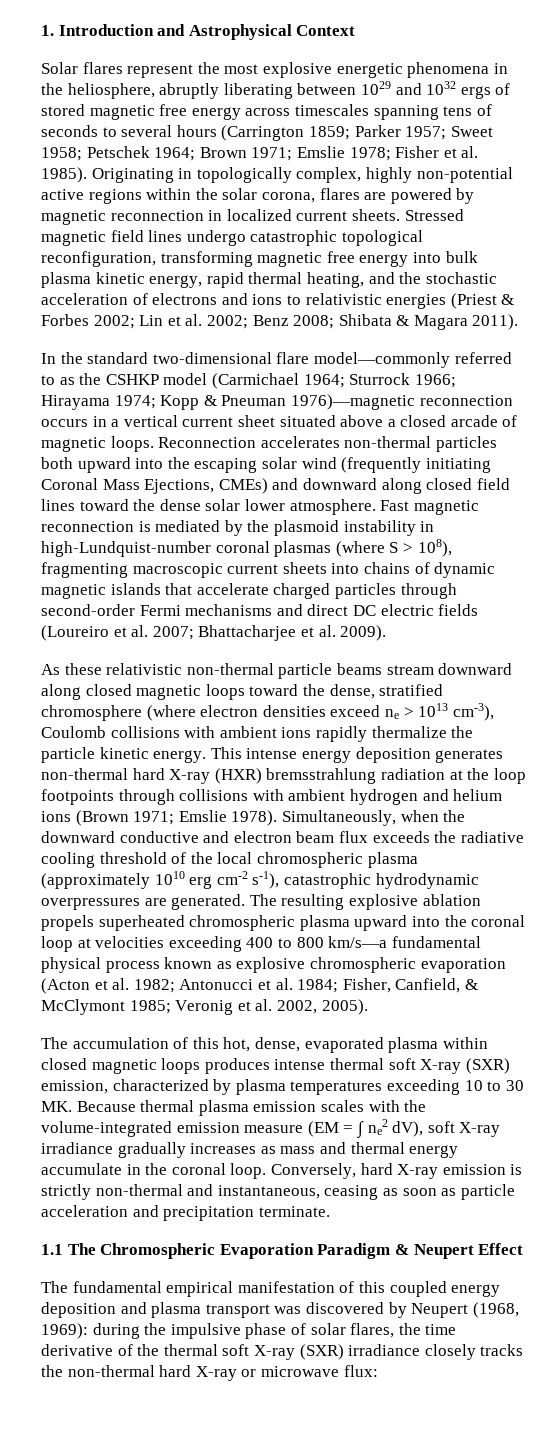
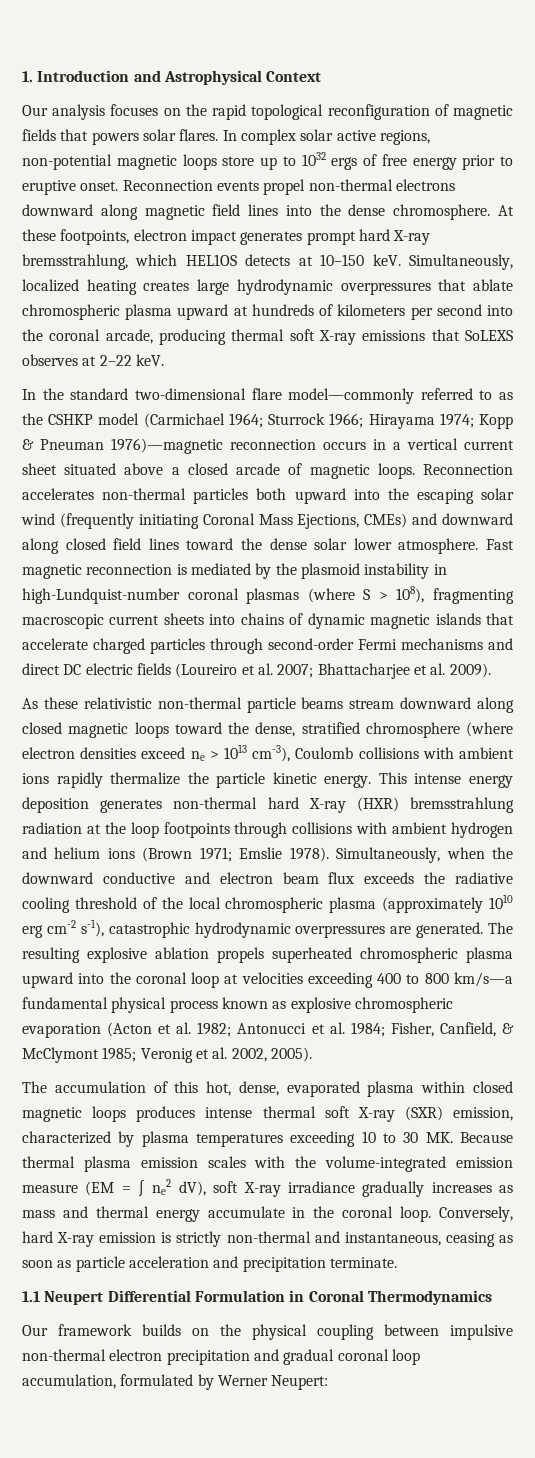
[41,62,508,78] [41,81,511,99] [41,104,492,120] [41,125,493,141] [41,146,479,161] [41,167,513,183] [41,188,475,204] [41,209,464,225] [41,230,423,246] [41,251,478,267] [41,272,497,288] [41,293,515,309] [41,314,519,330] Solar flares represent the most explosive energetic phenomena in the heliosphere, abruptly liberating between 1029 and 1032 ergs of stored magnetic free energy across timescales spanning tens of seconds to several hours (Carrington 1859; Parker 1957; Sweet 1958; Petschek 1964; Brown 1971; Emslie 1978; Fisher et al. 1985). Originating in topologically complex, highly non-potential active regions within the solar corona, flares are powered by magnetic reconnection in localized current sheets. Stressed magnetic field lines undergo catastrophic topological reconfiguration, transforming magnetic free energy into bulk plasma kinetic energy, rapid thermal heating, and the stochastic acceleration of electrons and ions to relativistic energies (Priest & Forbes 2002; Lin et al. 2002; Benz 2008; Shibata & Magara 2011). -> [22,104,513,120] [22,129,430,145] [22,152,513,170] [22,179,455,195] [22,204,514,220] [22,229,431,245] [22,254,513,270] [22,279,513,295] [22,304,513,320] [22,329,513,345] [22,354,164,366] Our analysis focuses on the rapid topological reconfiguration of magnetic fields that powers solar flares. In complex solar active regions, non-potential magnetic loops store up to 1032 ergs of free energy prior to eruptive onset. Reconnection events propel non-thermal electrons downward along magnetic field lines into the dense chromosphere. At these footpoints, electron impact generates prompt hard X-ray bremsstrahlung, which HEL1OS detects at 10–150 keV. Simultaneously, localized heating creates large hydrodynamic overpressures that ablate chromospheric plasma upward at hundreds of kilometers per second into the coronal arcade, producing thermal soft X-ray emissions that SoLEXS observes at 2–22 keV.
[67,1243,524,1259] [41,1281,501,1297] [41,1302,519,1318] [41,1323,457,1339] [41,1344,524,1360] [41,1365,378,1381] The Chromospheric Evaporation Paradigm & Neupert Effect // The fundamental empirical manifestation of this coupled energy deposition and plasma transport was discovered by Neupert (1968, 1969): during the impulsive phase of solar flares, the time derivative of the thermal soft X-ray (SXR) irradiance closely tracks the non-thermal hard X-ray or microwave flux: -> [44,1290,492,1305] [22,1324,513,1340] [22,1349,420,1365] [22,1374,329,1390] Neupert Differential Formulation in Coronal Thermodynamics // Our framework builds on the physical coupling between impulsive non-thermal electron precipitation and gradual coronal loop accumulation, formulated by Werner Neupert:

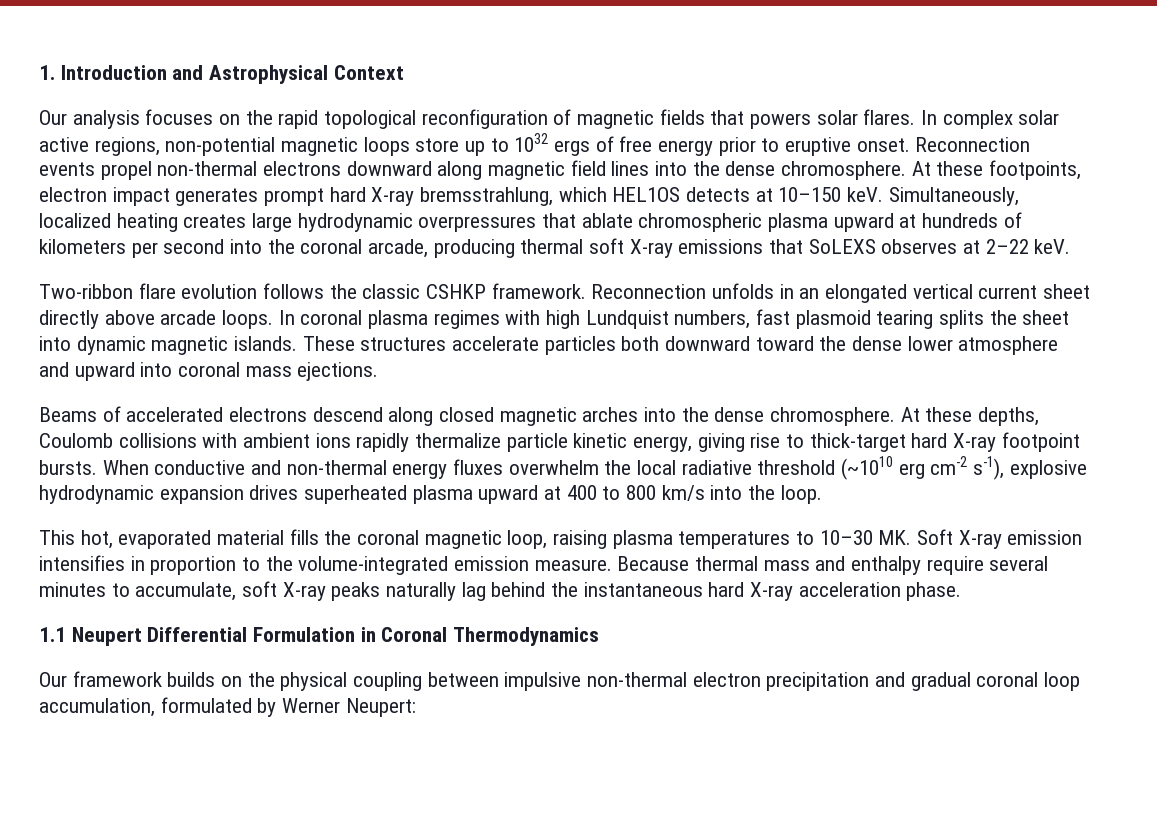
[22,388,513,404] [22,413,513,429] [22,438,514,454] [22,463,513,479] [22,488,514,504] [21,513,513,529] [22,538,514,554] [22,563,447,579] [22,586,514,604] [22,613,515,629] [22,638,513,654] [22,663,491,679] [22,697,514,713] [22,722,513,738] [22,744,291,762] In the standard two-dimensional flare model—commonly referred to as the CSHKP model (Carmichael 1964; Sturrock 1966; Hirayama 1974; Kopp & Pneuman 1976)—magnetic reconnection occurs in a vertical current sheet situated above a closed arcade of magnetic loops. Reconnection accelerates non-thermal particles both upward into the escaping solar wind (frequently initiating Coronal Mass Ejections, CMEs) and downward along closed field lines toward the dense solar lower atmosphere. Fast magnetic reconnection is mediated by the plasmoid instability in high-Lundquist-number coronal plasmas (where S > 108), fragmenting macroscopic current sheets into chains of dynamic magnetic islands that accelerate charged particles through second-order Fermi mechanisms and direct DC electric fields (Loureiro et al. 2007; Bhattacharjee et al. 2009). // As these relativistic non-thermal particle beams stream downward along closed magnetic loops toward the dense, stratified chromosphere (where electron densities exceed ne > 1013 cm-3), -> [39,283,1091,303] [39,309,1070,329] [39,336,1059,355] [39,362,379,381] [39,406,1040,426] Two-ribbon flare evolution follows the classic CSHKP framework. Reconnection unfolds in an elongated vertical current sheet directly above arcade loops. In coronal plasma regimes with high Lundquist numbers, fast plasmoid tearing splits the sheet into dynamic magnetic islands. These structures accelerate particles both downward toward the dense lower atmosphere and upward into coronal mass ejections. // Beams of accelerated electrons descend along closed magnetic arches into the dense chromosphere. At these depths,
[187,772,209,784] the -> (502, 440) none
[324,772,513,788] [22,797,515,813] [22,822,514,838] [22,847,513,863] [22,872,513,884] [22,894,513,913] [22,919,513,938] [22,947,513,963] [22,972,513,988] [22,997,453,1013] [22,1022,514,1038] [22,1047,312,1063] [22,1081,513,1097] [22,1106,513,1122] [22,1131,513,1147] [22,1156,513,1172] [22,1179,514,1197] [22,1206,514,1222] [22,1231,513,1247] [22,1256,397,1272] energy. This intense energy deposition generates non-thermal hard X-ray (HXR) bremsstrahlung radiation at the loop footpoints through collisions with ambient hydrogen and helium ions (Brown 1971; Emslie 1978). Simultaneously, when the downward conductive and electron beam flux exceeds the radiative cooling threshold of the local chromospheric plasma (approximately 1010 erg cm-2 s-1), catastrophic hydrodynamic overpressures are generated. The resulting explosive ablation propels superheated chromospheric plasma upward into the coronal loop at velocities exceeding 400 to 800 km/s—a fundamental physical process known as explosive chromospheric evaporation (Acton et al. 1982; Antonucci et al. 1984; Fisher, Canfield, & McClymont 1985; Veronig et al. 2002, 2005). // The accumulation of this hot, dense, evaporated plasma within closed magnetic loops produces intense thermal soft X-ray (SXR) emission, characterized by plasma temperatures exceeding 10 to 30 MK. Because thermal plasma emission scales with the volume-integrated emission measure (EM = ∫ ne2 dV), soft X-ray irradiance gradually increases as mass and thermal energy accumulate in the coronal loop. Conversely, hard X-ray emission is strictly non-thermal and instantaneous, ceasing as soon as particle acceleration and precipitation terminate. -> [633,432,1080,452] [39,456,1087,480] [39,485,822,504] [39,529,1083,549] [39,555,1049,575] [39,581,962,601] energy, giving rise to thick-target hard X-ray footpoint bursts. When conductive and non-thermal energy fluxes overwhelm the local radiative threshold (~1010 erg cm-2 s-1), explosive hydrodynamic expansion drives superheated plasma upward at 400 to 800 km/s into the loop. // This hot, evaporated material fills the coronal magnetic loop, raising plasma temperatures to 10–30 MK. Soft X-ray emission intensifies in proportion to the volume-integrated emission measure. Because thermal mass and enthalpy require several minutes to accumulate, soft X-ray peaks naturally lag behind the instantaneous hard X-ray acceleration phase.

